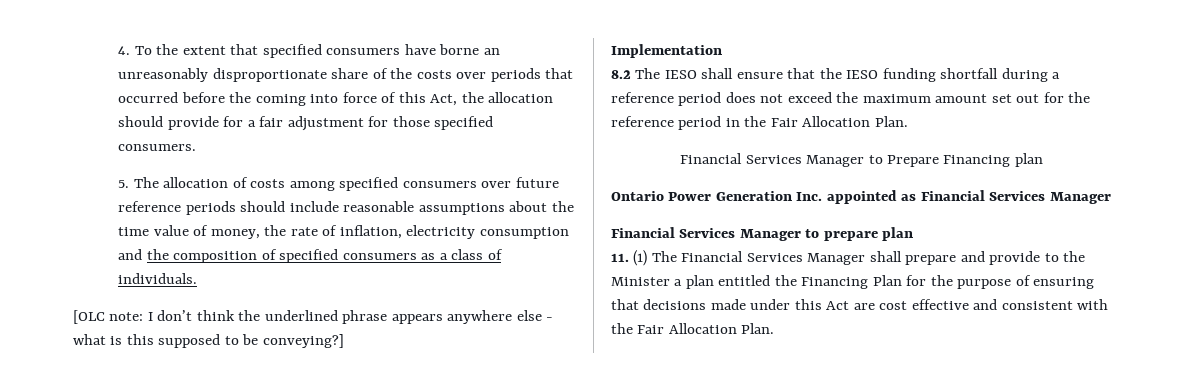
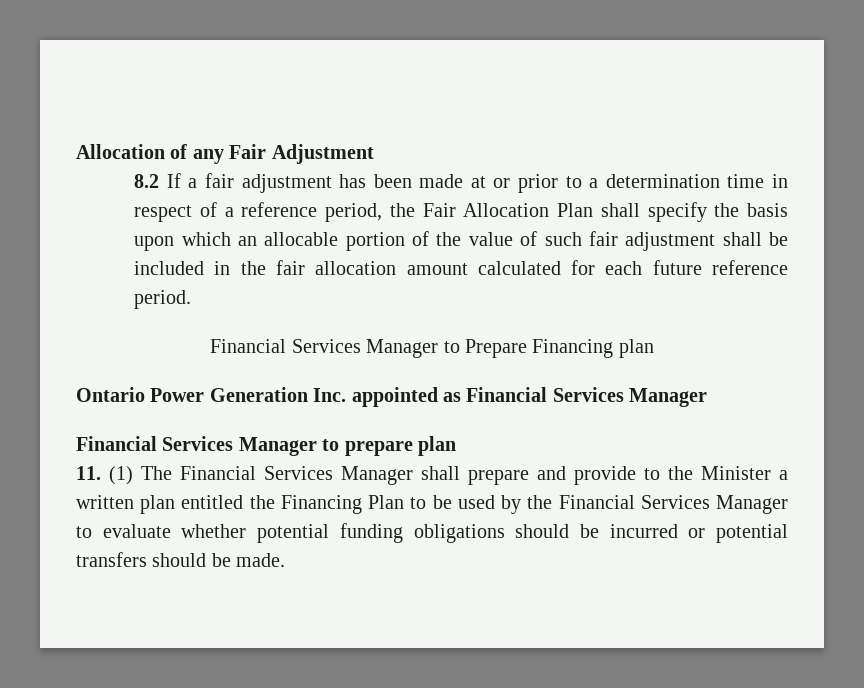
[118,44,500,58] [118,68,574,82] [118,92,553,106] [118,116,494,131] [118,144,197,151] [118,177,559,191] [118,201,574,215] [118,225,569,239] [118,249,503,263] [118,273,198,284] [73,310,554,324] [73,334,344,348] [611,44,722,58] [611,68,1061,82] [611,92,1091,106] [611,116,908,130] 4. To the extent that specified consumers have borne an unreasonably disproportionate share of the costs over periods that occurred before the coming into force of this Act, the allocation should provide for a fair adjustment for those specified consumers. // 5. The allocation of costs among specified consumers over future reference periods should include reasonable assumptions about the time value of money, the rate of inflation, electricity consumption and the composition of specified consumers as a class of individuals. // [OLC note: I don’t think the underlined phrase appears anywhere else - what is this supposed to be conveying?] // Implementation // 8.2 The IESO shall ensure that the IESO funding shortfall during a reference period does not exceed the maximum amount set out for the reference period in the Fair Allocation Plan. -> [76,144,374,164] [134,173,788,193] [134,202,789,222] [134,231,788,251] [134,260,788,275] [134,290,192,309] Allocation of any Fair Adjustment // 8.2 If a fair adjustment has been made at or prior to a determination time in respect of a reference period, the Fair Allocation Plan shall specify the basis upon which an allocable portion of the value of such fair adjustment shall be included in the fair allocation amount calculated for each future reference period.
(683, 282) none -> [76,495,134,509] written
[906,275,1095,289] [611,299,1109,310] [611,323,775,334] for the purpose of ensuring that decisions made under this Act are cost effective and consistent with the Fair Allocation Plan. -> [410,495,788,514] [76,523,789,543] [76,552,286,567] to be used by the Financial Services Manager to evaluate whether potential funding obligations should be incurred or potential transfers should be made.

